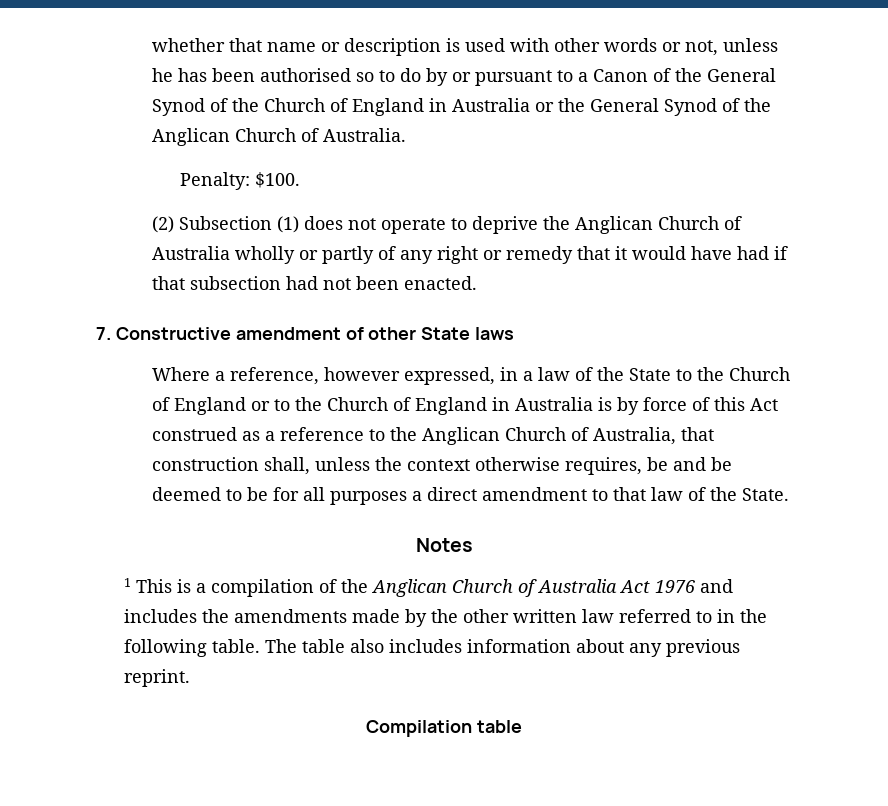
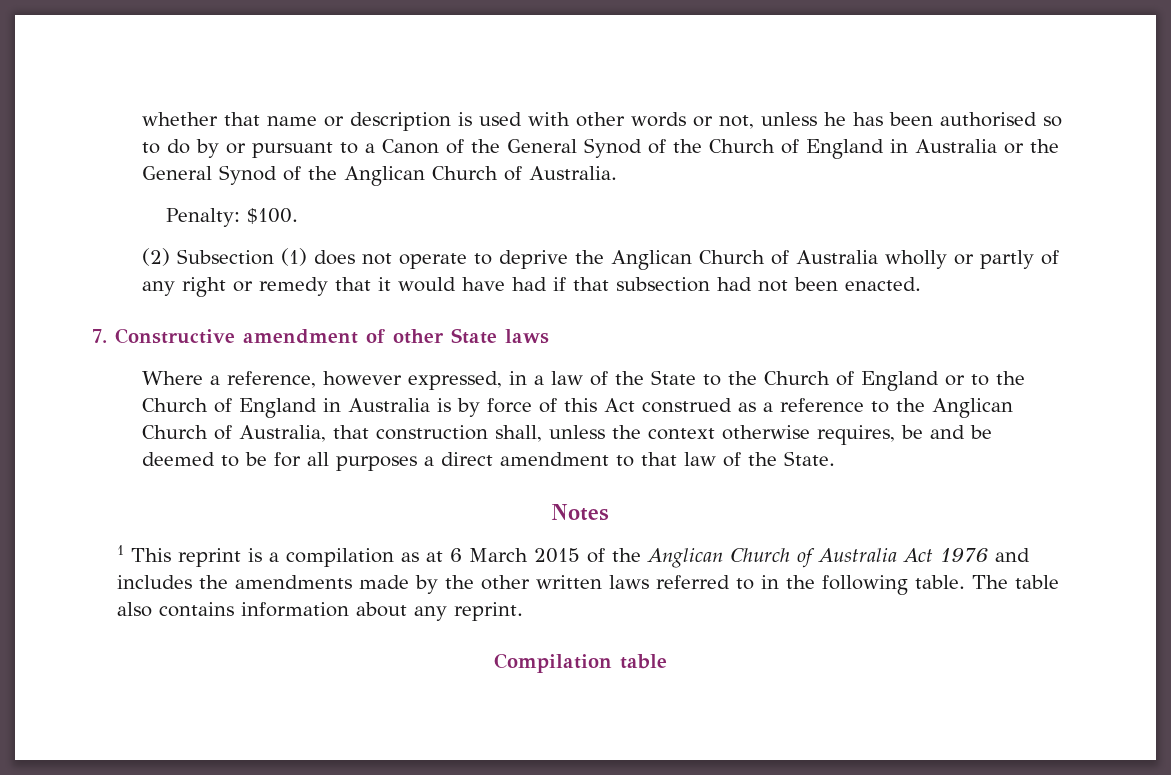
(172, 586) none -> [177,548,241,567] reprint
(314, 588) none -> [400,548,580,563] as at 6 March 2015
[581,609,614,623] law -> [608,575,649,589] laws
[388,639,462,653] includes -> [158,602,234,617] contains
[665,639,740,657] previous -> (447, 613) none

